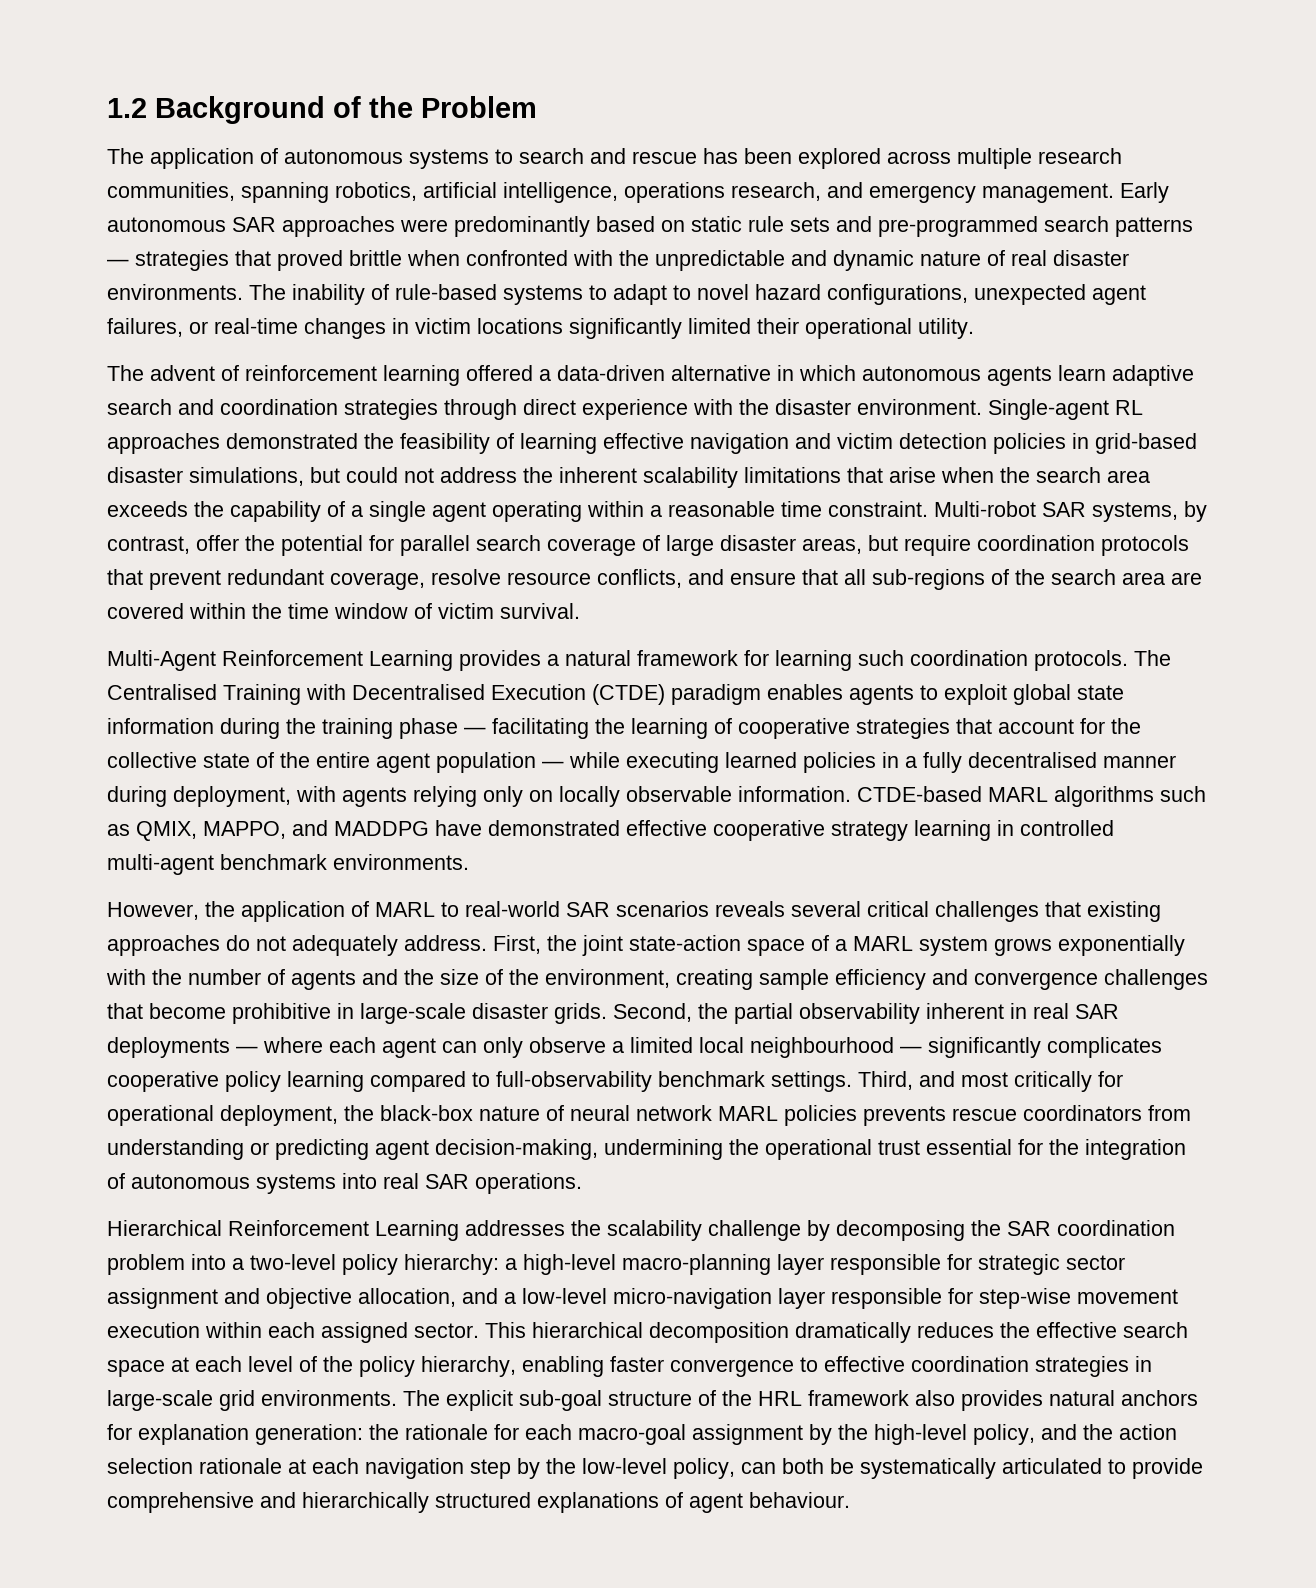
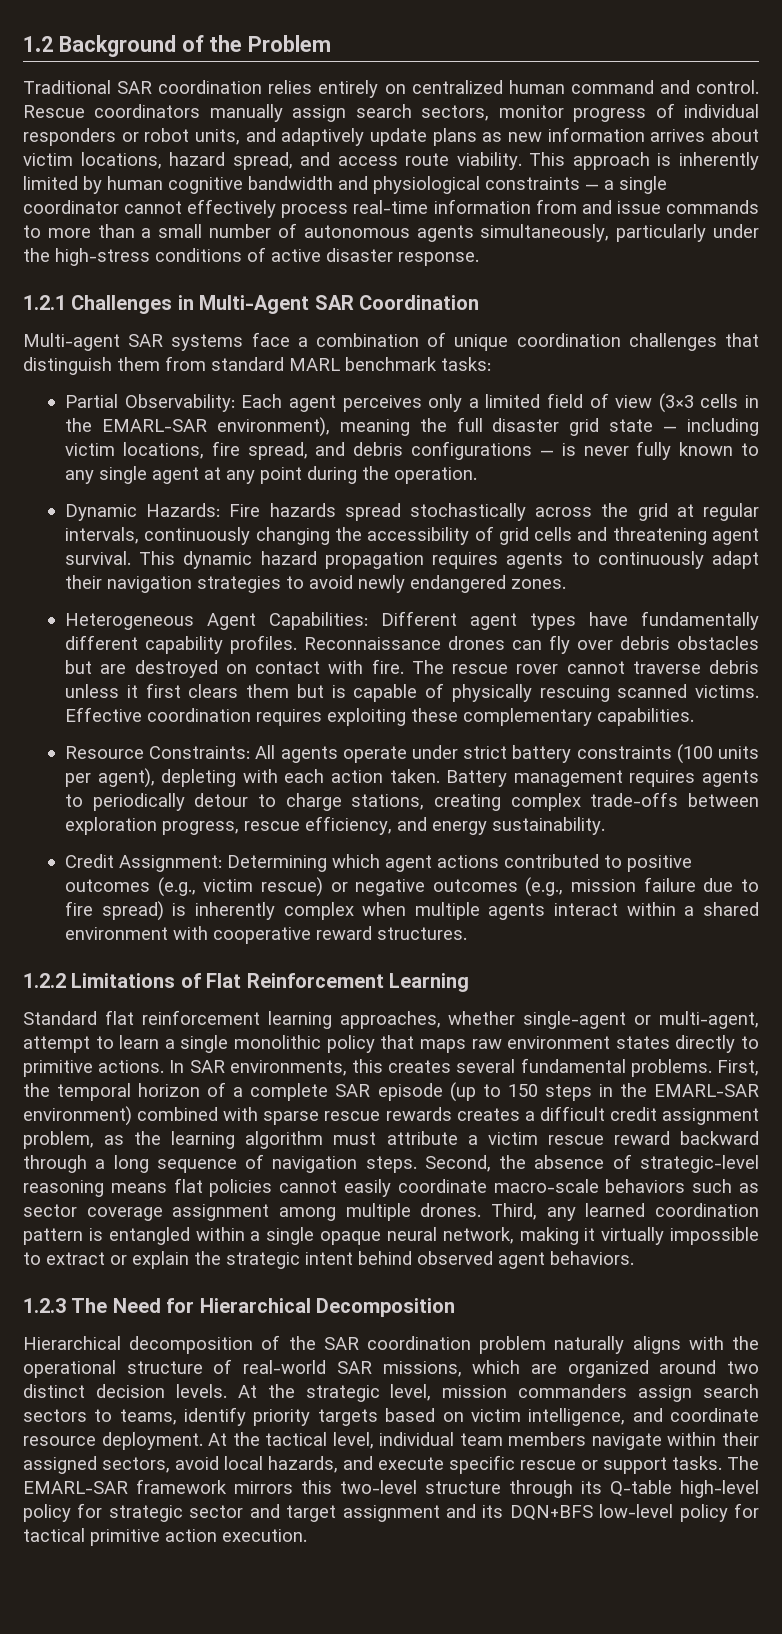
[107,148,1122,169] [107,182,1169,203] [107,216,1193,237] [107,250,1129,271] [107,284,1146,305] [107,318,974,339] [107,365,1194,386] [107,399,1143,420] [107,433,1197,454] [107,467,1150,488] [107,501,1207,522] [107,535,1189,556] [107,569,1202,590] [107,603,580,619] [107,650,1171,671] [107,684,1124,705] [107,718,1141,739] [107,752,1176,773] [107,786,1206,807] [107,820,1114,841] [107,854,469,875] [107,901,1161,922] [107,935,1185,956] [106,969,1208,990] [107,1003,1119,1024] [107,1037,1162,1058] [107,1071,1123,1092] [107,1105,1191,1126] [107,1139,1186,1160] [107,1173,582,1194] [107,1220,1175,1241] [107,1254,1125,1275] [107,1288,1178,1309] [107,1322,1188,1343] [107,1356,1152,1377] [107,1390,1198,1411] [107,1424,1177,1445] [107,1458,1203,1479] [107,1492,850,1513] The application of autonomous systems to search and rescue has been explored across multiple research communities, spanning robotics, artificial intelligence, operations research, and emergency management. Early autonomous SAR approaches were predominantly based on static rule sets and pre-programmed search patterns — strategies that proved brittle when confronted with the unpredictable and dynamic nature of real disaster environments. The inability of rule-based systems to adapt to novel hazard configurations, unexpected agent failures, or real-time changes in victim locations significantly limited their operational utility. // The advent of reinforcement learning offered a data-driven alternative in which autonomous agents learn adaptive search and coordination strategies through direct experience with the disaster environment. Single-agent RL approaches demonstrated the feasibility of learning effective navigation and victim detection policies in grid-based disaster simulations, but could not address the inherent scalability limitations that arise when the search area exceeds the capability of a single agent operating within a reasonable time constraint. Multi-robot SAR systems, by contrast, offer the potential for parallel search coverage of large disaster areas, but require coordination protocols that prevent redundant coverage, resolve resource conflicts, and ensure that all sub-regions of the search area are covered within the time window of victim survival. // Multi-Agent Reinforcement Learning provides a natural framework for learning such coordination protocols. The Centralised Training with Decentralised Execution (CTDE) paradigm enables agents to exploit global state information during the training phase — facilitating the learning of cooperative strategies that account for the collective state of the entire agent population — while executing learned policies in a fully decentralised manner during deployment, with agents relying only on locally observable information. CTDE-based MARL algorithms such as QMIX, MAPPO, and MADDPG have demonstrated effective cooperative strategy learning in controlled multi-agent benchmark environments. // However, the application of MARL to real-world SAR scenarios reveals several critical challenges that existing approaches do not adequately address. First, the joint state-action space of a MARL system grows exponentially with the number of agents and the size of the environment, creating sample efficiency and convergence challenges that become prohibitive in large-scale disaster grids. Second, the partial observability inherent in real SAR deployments — where each agent can only observe a limited local neighbourhood — significantly complicates cooperative policy learning compared to full-observability benchmark settings. Third, and most critically for operational deployment, the black-box nature of neural network MARL policies prevents rescue coordinators from understanding or predicting agent decision-making, undermining the operational trust essential for the integration of autonomous systems into real SAR operations. // Hierarchical Reinforcement Learning addresses the scalability challenge by decomposing the SAR coordination problem into a two-level policy hierarchy: a high-level macro-planning layer responsible for strategic sector assignment and objective allocation, and a low-level micro-navigation layer responsible for step-wise movement execution within each assigned sector. This hierarchical decomposition dramatically reduces the effective search space at each level of the policy hierarchy, enabling faster convergence to effective coordination strategies in large-scale grid environments. The explicit sub-goal structure of the HRL framework also provides natural anchors for explanation generation: the rationale for each macro-goal assignment by the high-level policy, and the action selection rationale at each navigation step by the low-level policy, can both be systematically articulated to provide comprehensive and hierarchically structured explanations of agent behaviour. -> [23,80,760,98] [23,103,760,122] [23,127,759,146] [23,152,759,170] [23,176,667,194] [23,199,759,218] [23,223,759,242] [23,247,479,266] [23,295,479,314] [23,332,759,351] [23,356,491,375] [65,393,759,413] [65,417,759,437] [65,441,759,460] [65,466,478,484] [65,503,759,521] [65,526,759,545] [65,551,759,569] [65,575,567,593] [65,611,759,630] [65,635,759,654] [65,659,760,678] [65,683,760,702] [65,707,695,726] [65,744,759,764] [65,768,759,788] [65,792,759,811] [65,816,606,835] [65,854,693,872] [65,877,759,897] [65,901,759,921] [65,926,468,944] [23,973,469,992] [23,1010,759,1029] [23,1035,760,1053] [23,1058,759,1077] [23,1082,759,1102] [23,1106,760,1126] [23,1131,759,1149] [23,1154,759,1173] [23,1178,759,1197] [23,1203,759,1221] [23,1227,760,1245] [23,1251,634,1269] [23,1298,455,1317] [23,1335,760,1354] [23,1359,759,1378] [23,1384,759,1402] [23,1407,760,1426] [23,1432,759,1450] [23,1455,759,1474] [23,1479,759,1498] [23,1503,759,1522] [23,1528,307,1546] Traditional SAR coordination relies entirely on centralized human command and control. Rescue coordinators manually assign search sectors, monitor progress of individual responders or robot units, and adaptively update plans as new information arrives about victim locations, hazard spread, and access route viability. This approach is inherently limited by human cognitive bandwidth and physiological constraints — a single coordinator cannot effectively process real-time information from and issue commands to more than a small number of autonomous agents simultaneously, particularly under the high-stress conditions of active disaster response. // 1.2.1 Challenges in Multi-Agent SAR Coordination // Multi-agent SAR systems face a combination of unique coordination challenges that distinguish them from standard MARL benchmark tasks: // Partial Observability: Each agent perceives only a limited field of view (3×3 cells in the EMARL-SAR environment), meaning the full disaster grid state — including victim locations, fire spread, and debris configurations — is never fully known to any single agent at any point during the operation. // Dynamic Hazards: Fire hazards spread stochastically across the grid at regular intervals, continuously changing the accessibility of grid cells and threatening agent survival. This dynamic hazard propagation requires agents to continuously adapt their navigation strategies to avoid newly endangered zones. // Heterogeneous Agent Capabilities: Different agent types have fundamentally different capability profiles. Reconnaissance drones can fly over debris obstacles but are destroyed on contact with fire. The rescue rover cannot traverse debris unless it first clears them but is capable of physically rescuing scanned victims. Effective coordination requires exploiting these complementary capabilities. // Resource Constraints: All agents operate under strict battery constraints (100 units per agent), depleting with each action taken. Battery management requires agents to periodically detour to charge stations, creating complex trade-offs between exploration progress, rescue efficiency, and energy sustainability. // Credit Assignment: Determining which agent actions contributed to positive outcomes (e.g., victim rescue) or negative outcomes (e.g., mission failure due to fire spread) is inherently complex when multiple agents interact within a shared environment with cooperative reward structures. // 1.2.2 Limitations of Flat Reinforcement Learning // Standard flat reinforcement learning approaches, whether single-agent or multi-agent, attempt to learn a single monolithic policy that maps raw environment states directly to primitive actions. In SAR environments, this creates several fundamental problems. First, the temporal horizon of a complete SAR episode (up to 150 steps in the EMARL-SAR environment) combined with sparse rescue rewards creates a difficult credit assignment problem, as the learning algorithm must attribute a victim rescue reward backward through a long sequence of navigation steps. Second, the absence of strategic-level reasoning means flat policies cannot easily coordinate macro-scale behaviors such as sector coverage assignment among multiple drones. Third, any learned coordination pattern is entangled within a single opaque neural network, making it virtually impossible to extract or explain the strategic intent behind observed agent behaviors. // 1.2.3 The Need for Hierarchical Decomposition // Hierarchical decomposition of the SAR coordination problem naturally aligns with the operational structure of real-world SAR missions, which are organized around two distinct decision levels. At the strategic level, mission commanders assign search sectors to teams, identify priority targets based on victim intelligence, and coordinate resource deployment. At the tactical level, individual team members navigate within their assigned sectors, avoid local hazards, and execute specific rescue or support tasks. The EMARL-SAR framework mirrors this two-level structure through its Q-table high-level policy for strategic sector and target assignment and its DQN+BFS low-level policy for tactical primitive action execution.

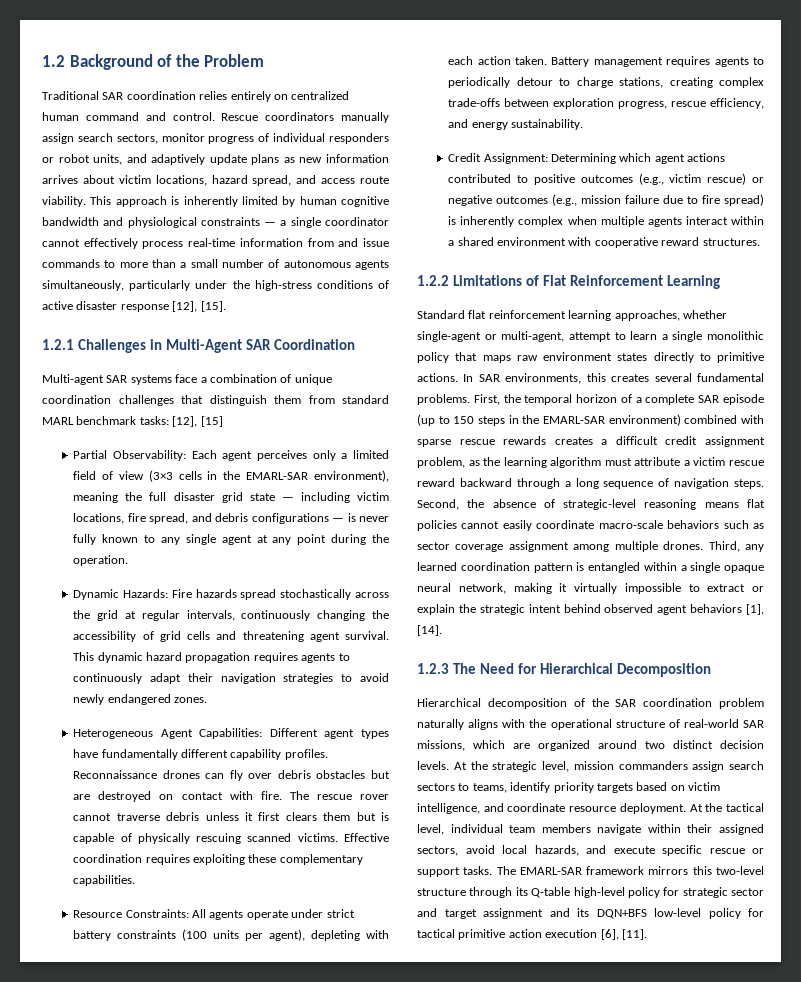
[398,252,479,266] response. -> [120,301,226,312] response [12], [15].
(491, 364) none -> [172,416,223,427] [12], [15]
[550,1251,634,1265] behaviors. -> [690,604,764,615] [417,625,442,636] behaviors [1], [14].
[222,1529,307,1542] execution. -> [545,929,647,940] execution [6], [11].

